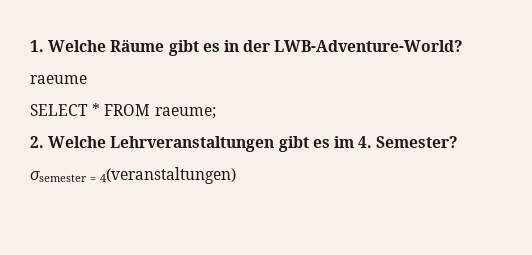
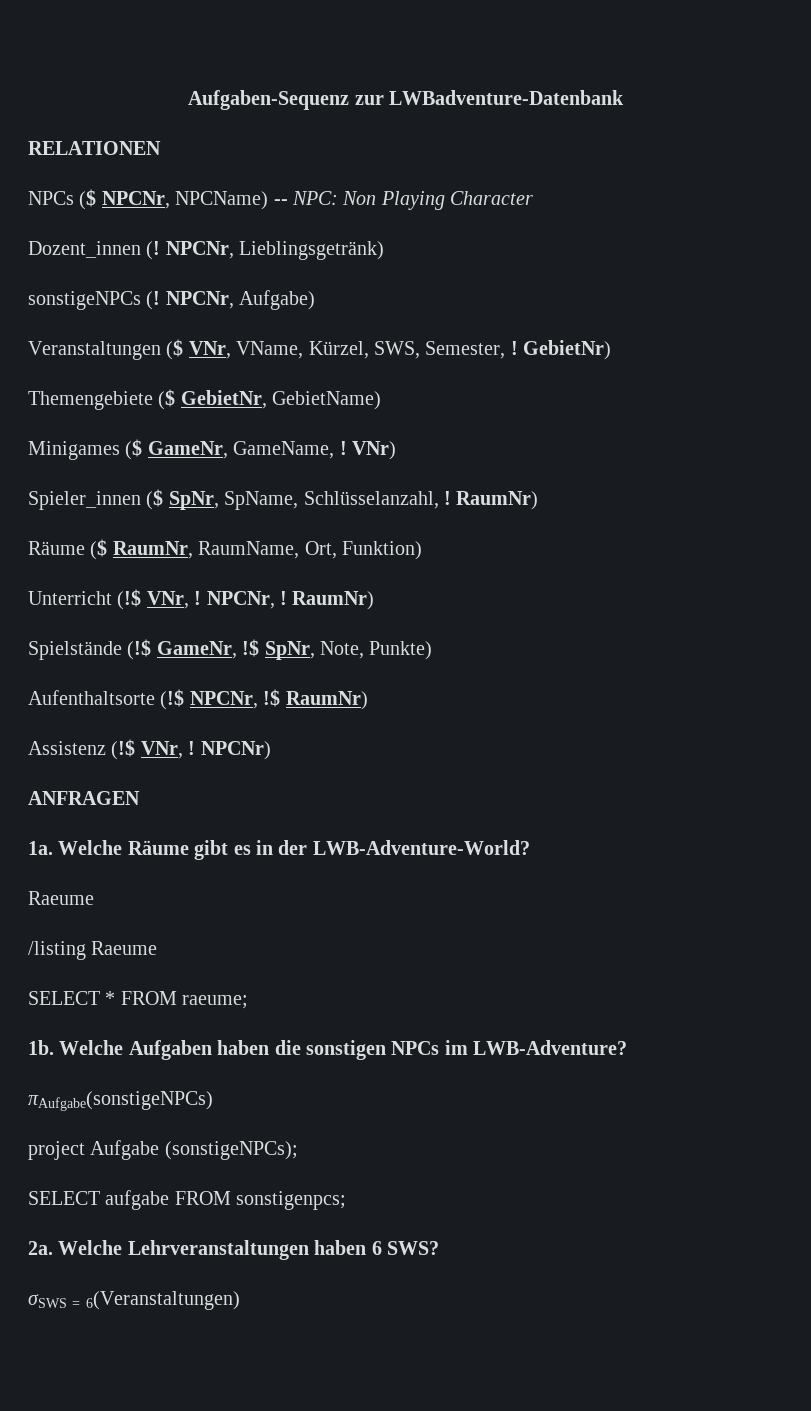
[30,40,44,52] 1. -> [188,90,624,110] [28,141,161,155] [28,189,534,210] [28,241,385,260] [28,290,316,310] [28,339,612,360] [28,389,382,410] [28,439,396,460] [28,489,539,510] [28,539,422,560] [28,589,375,610] [28,639,433,660] [28,689,368,710] [28,739,271,760] [28,791,140,805] [28,841,53,855] Aufgaben-Sequenz zur LWBadventure-Datenbank // RELATIONEN // NPCs ($ NPCNr, NPCName) -- NPC: Non Playing Character // Dozent_innen (! NPCNr, Lieblingsgetränk) // sonstigeNPCs (! NPCNr, Aufgabe) // Veranstaltungen ($ VNr, VName, Kürzel, SWS, Semester, ! GebietNr) // Themengebiete ($ GebietNr, GebietName) // Minigames ($ GameNr, GameName, ! VNr) // Spieler_innen ($ SpNr, SpName, Schlüsselanzahl, ! RaumNr) // Räume ($ RaumNr, RaumName, Ort, Funktion) // Unterricht (!$ VNr, ! NPCNr, ! RaumNr) // Spielstände (!$ GameNr, !$ SpNr, Note, Punkte) // Aufenthaltsorte (!$ NPCNr, !$ RaumNr) // Assistenz (!$ VNr, ! NPCNr) // ANFRAGEN // 1a.
[30,75,87,84] raeume -> [28,891,94,905] [28,941,158,960] Raeume // /listing Raeume
[30,136,459,152] [30,167,237,184] 2. Welche Lehrveranstaltungen gibt es im 4. Semester? // σsemester = 4(veranstaltungen) -> [28,1040,628,1060] [28,1091,213,1111] [28,1140,298,1160] [28,1190,347,1210] [28,1240,439,1260] [28,1291,240,1310] 1b. Welche Aufgaben haben die sonstigen NPCs im LWB-Adventure? // πAufgabe(sonstigeNPCs) // project Aufgabe (sonstigeNPCs); // SELECT aufgabe FROM sonstigenpcs; // 2a. Welche Lehrveranstaltungen haben 6 SWS? // σSWS = 6(Veranstaltungen)

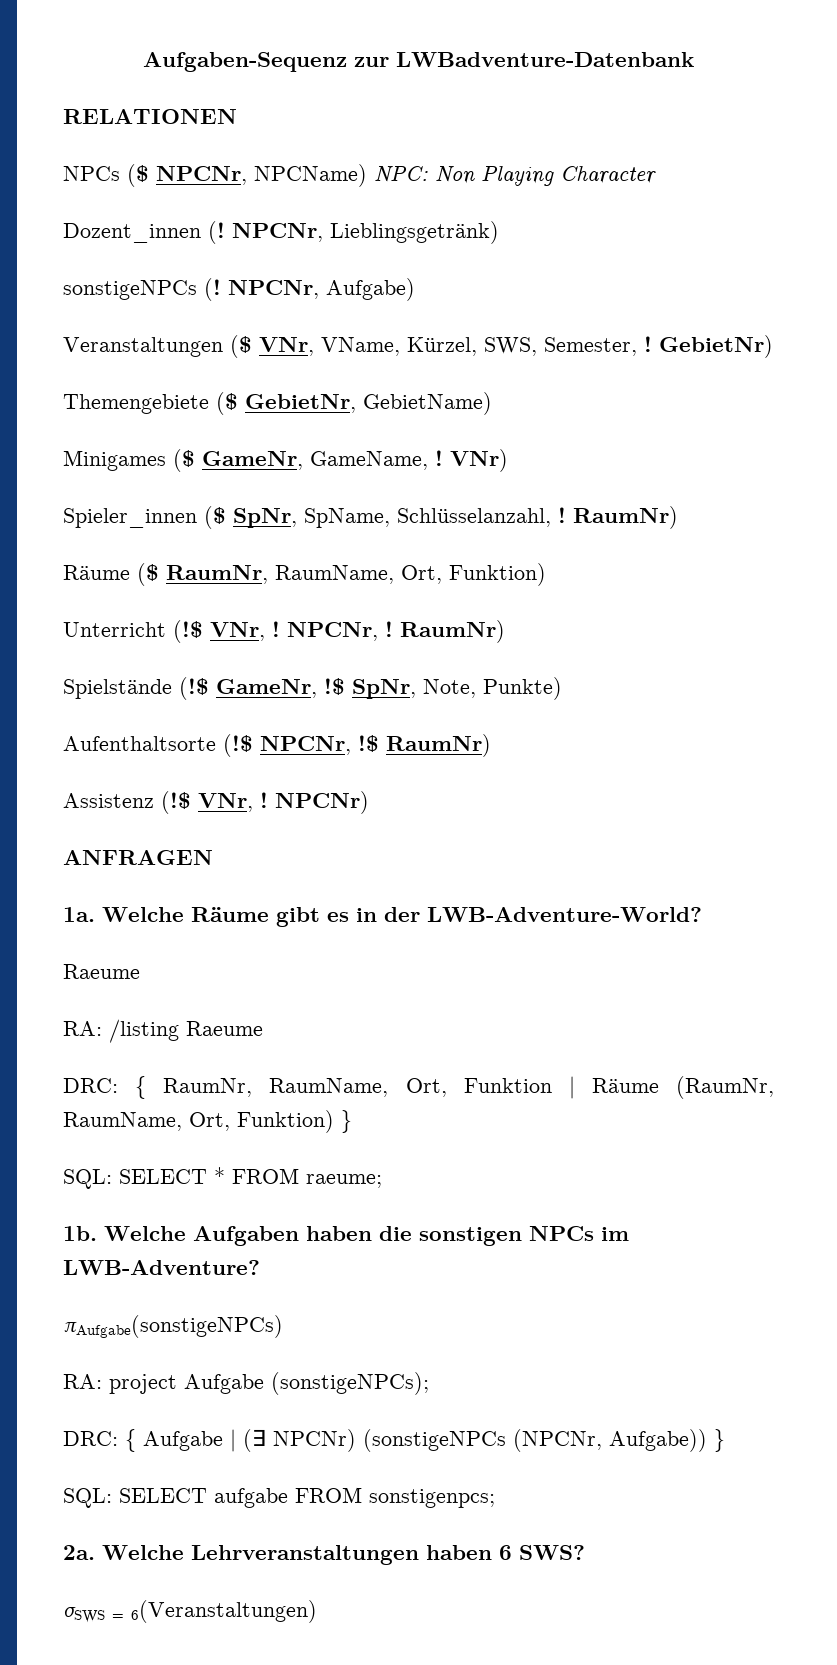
[273,199,288,205] -- -> (367, 175) none
(94, 898) none -> [63,1021,102,1036] RA:
(158, 948) none -> [63,1076,774,1099] [63,1110,352,1133] [63,1169,112,1189] DRC: { RaumNr, RaumName, Ort, Funktion | Räume (RaumNr, RaumName, Ort, Funktion) } // SQL:
(213, 1101) none -> [63,1374,102,1389] RA:
(298, 1150) none -> [63,1429,725,1452] [63,1488,112,1508] DRC: { Aufgabe | (∃ NPCNr) (sonstigeNPCs (NPCNr, Aufgabe)) } // SQL:

